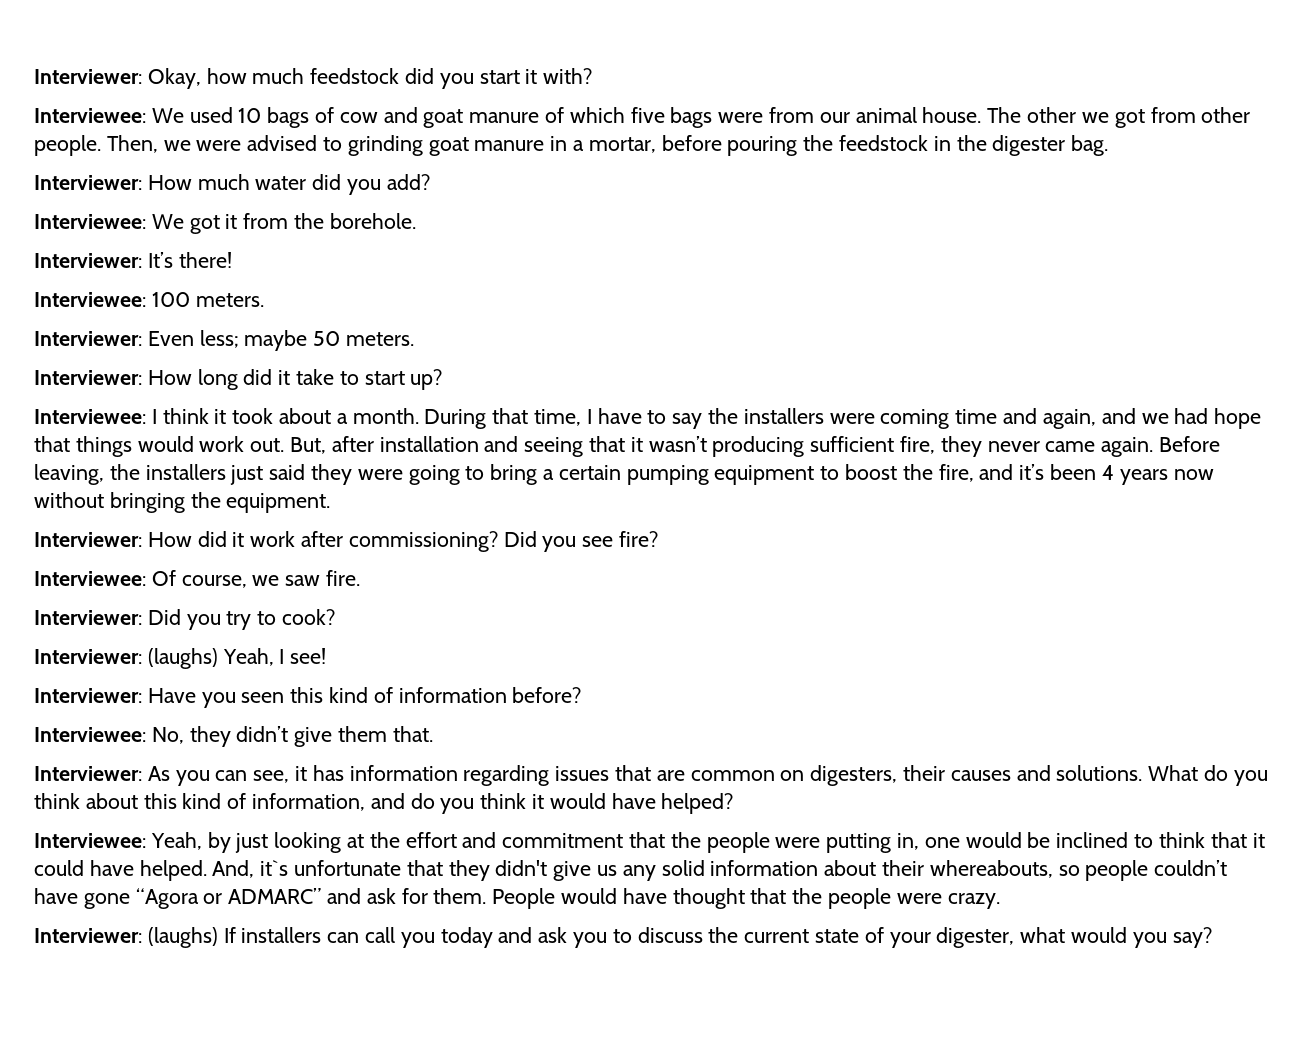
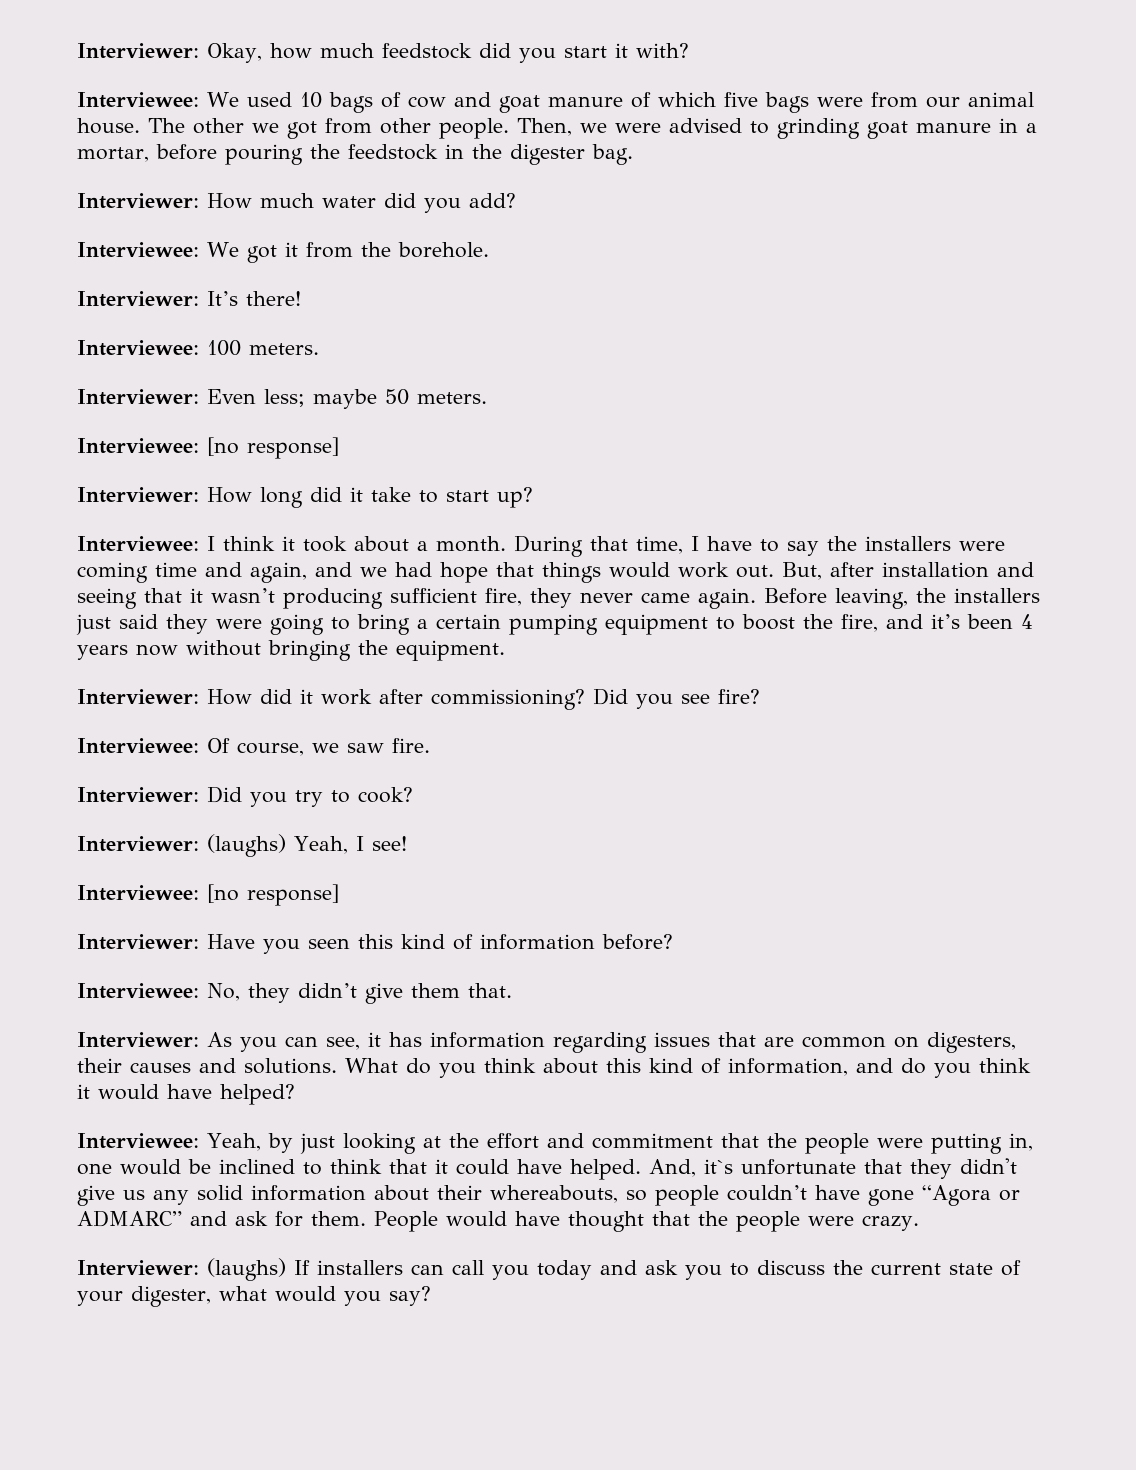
(415, 339) none -> [77,437,339,459] // Interviewee: [no response]
(327, 656) none -> [77,884,339,906] // Interviewee: [no response]

